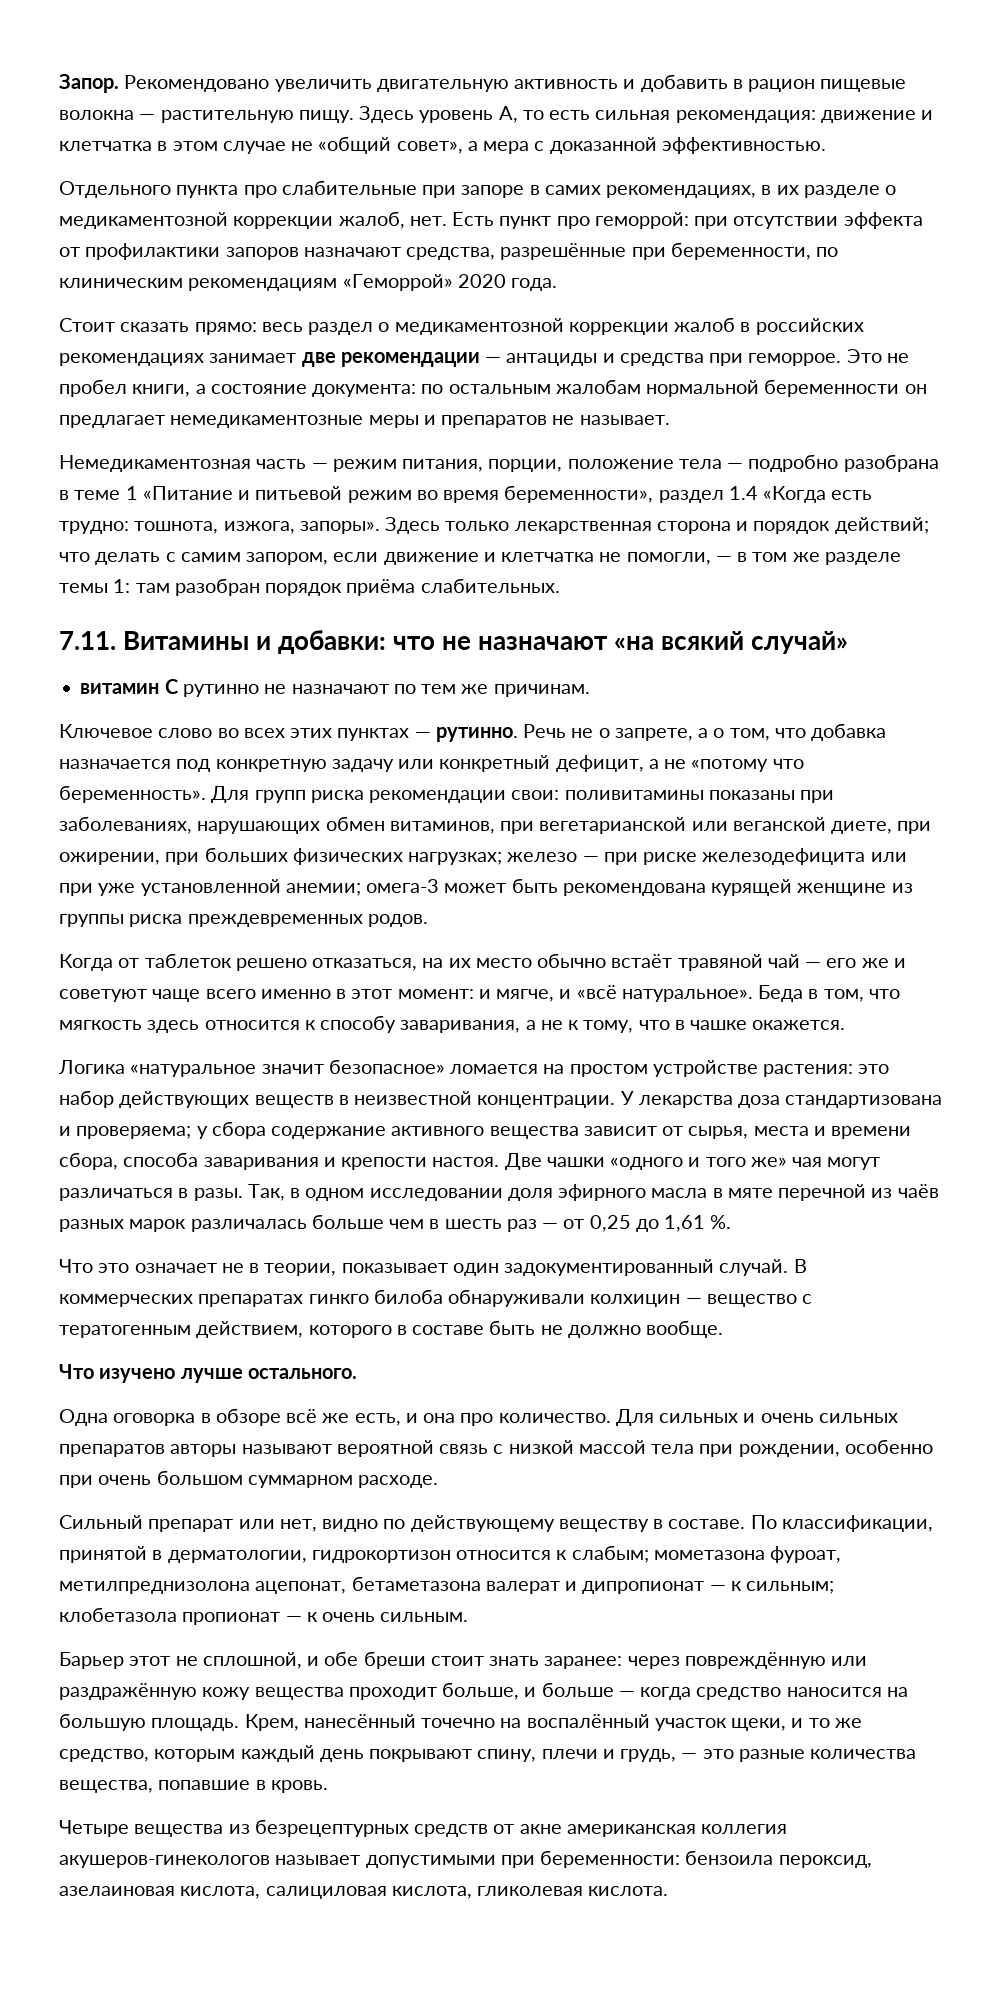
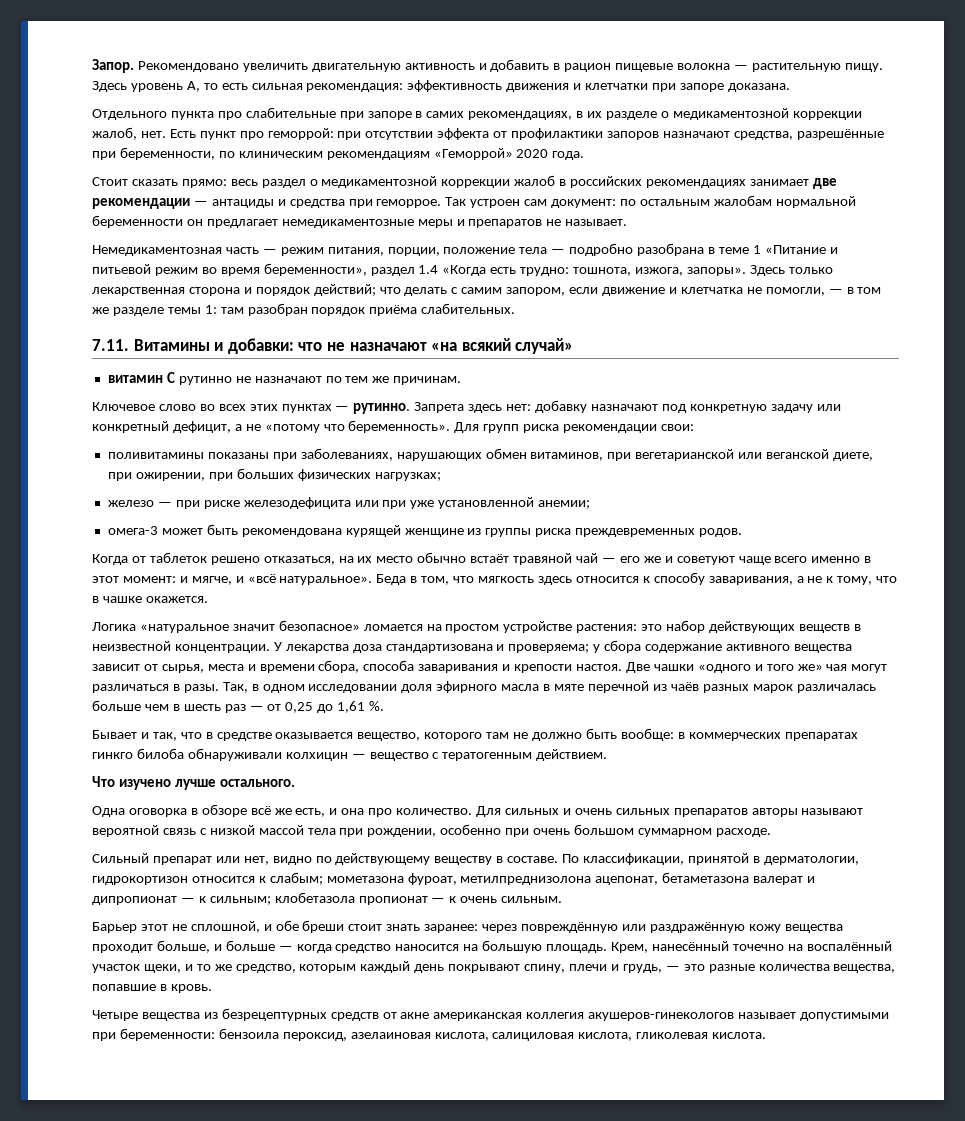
[820,110,934,123] [59,136,826,154] движение и клетчатка в этом случае не «общий совет», а мера с доказанной эффективностью. -> [407,80,790,92] эффективность движения и клетчатки при запоре доказана.
[846,349,909,363] [59,379,417,397] Это не пробел книги, а состояние документа: -> [445,197,617,208] Так устроен сам документ:
[523,723,887,741] [59,759,171,769] Речь не о запрете, а о том, что добавка назначается -> [414,400,658,413] Запрета здесь нет: добавку назначают
(560, 795) none -> (695, 427) //
(503, 858) none -> (441, 476) //
(361, 889) none -> (591, 504) //
[59,1259,807,1276] Что это означает не в теории, показывает один задокументированный случай. В -> [92,728,685,741] Бывает и так, что в средстве оказывается вещество, которого там не должно быть вообще: в
[196,1320,724,1338] действием, которого в составе быть не должно вообще. -> [536,749,608,761] действием.

